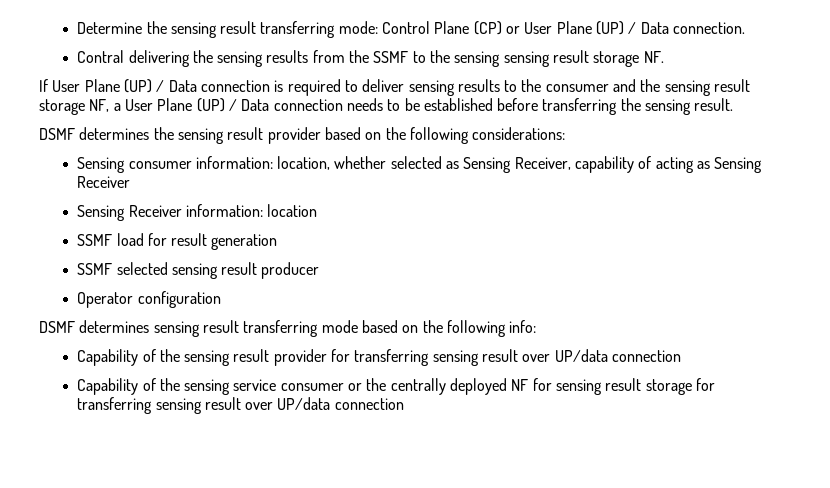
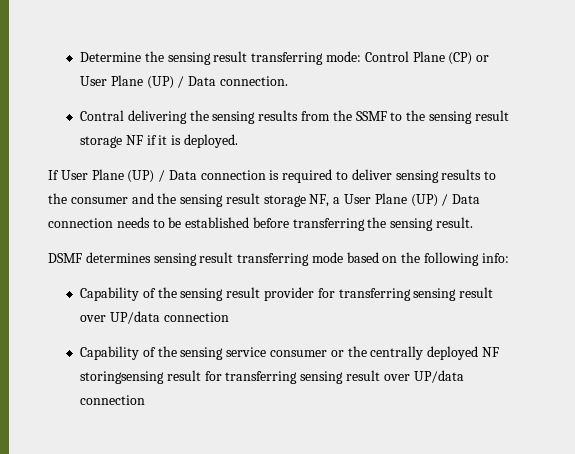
[503,50,664,67] sensing result storage NF. -> [474,110,509,121] [80,134,238,148] result storage NF if it is deployed.
[39,127,566,144] [77,156,763,173] [77,176,131,188] [77,204,318,221] [77,233,278,250] [77,262,320,279] [77,291,221,308] // DSMF determines the sensing result provider based on the following considerations: // Sensing consumer information: location, whether selected as Sensing Receiver, capability of acting as Sensing Receiver // Sensing Receiver information: location // SSMF load for result generation // SSMF selected sensing result producer // Operator configuration -> (474, 222) none
[532,378,692,395] for sensing result storage -> [80,370,201,384] storingsensing result

